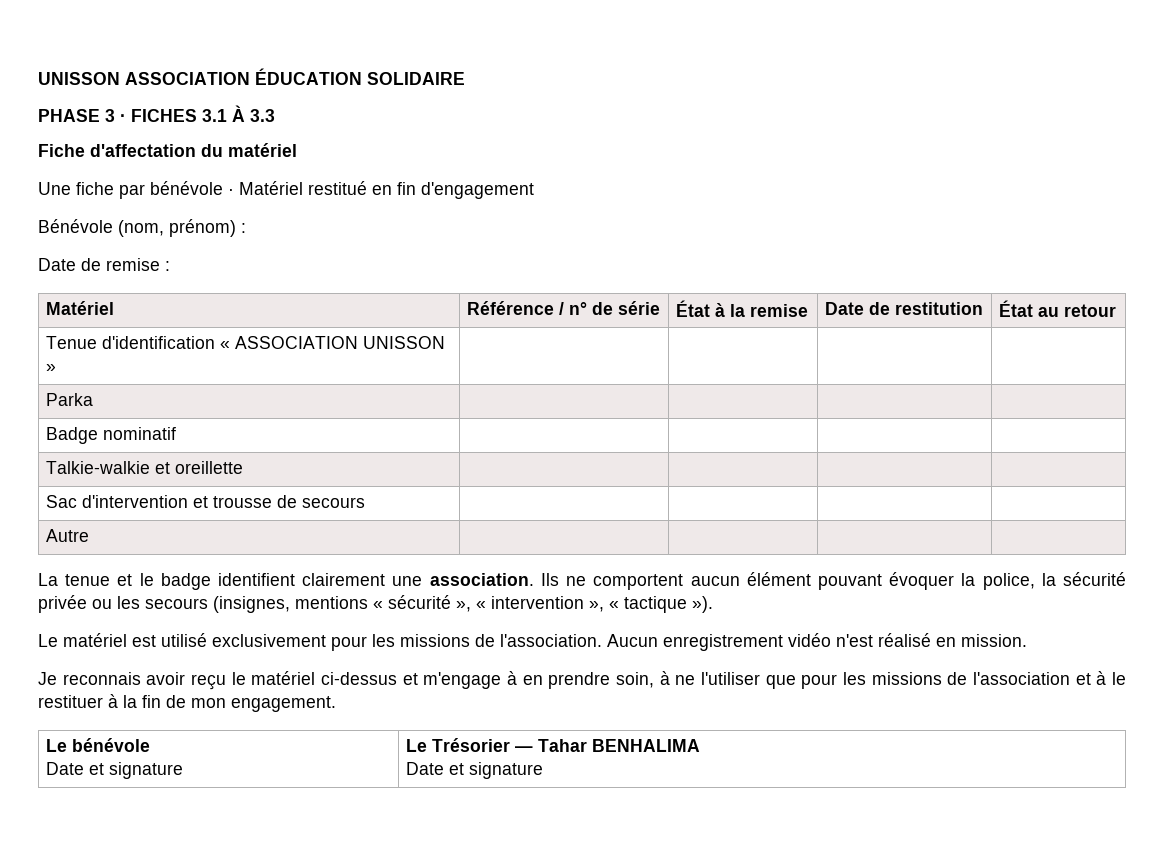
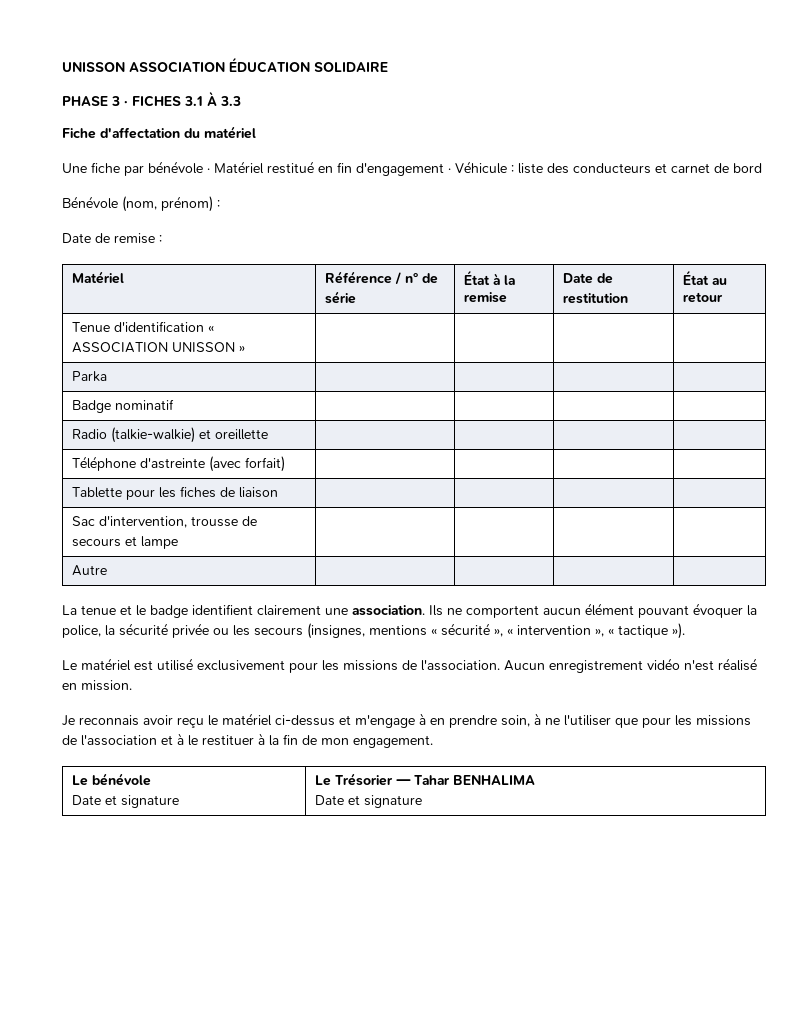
(534, 190) none -> [448,161,762,174] · Véhicule : liste des conducteurs et carnet de bord
[46,461,151,474] Talkie-walkie -> [72,427,196,443] Radio (talkie-walkie)
(244, 467) none -> [72,456,286,472] [72,486,279,500] // Téléphone d'astreinte (avec forfait) | | | | // Tablette pour les fiches de liaison | | | |
[82,495,209,508] d'intervention et -> [99,516,188,528] d'intervention,
(366, 502) none -> [125,536,179,549] et lampe

